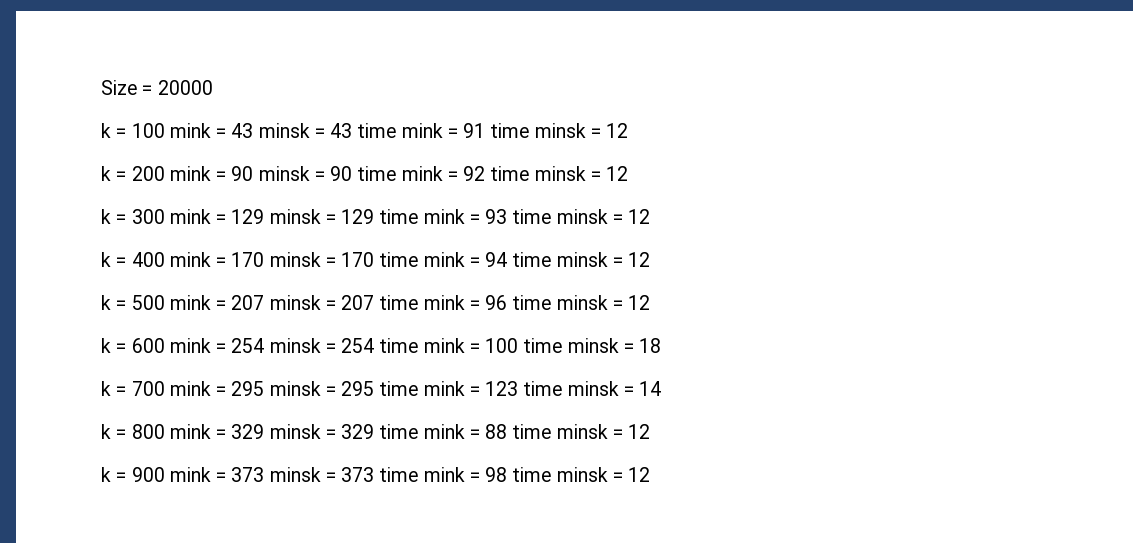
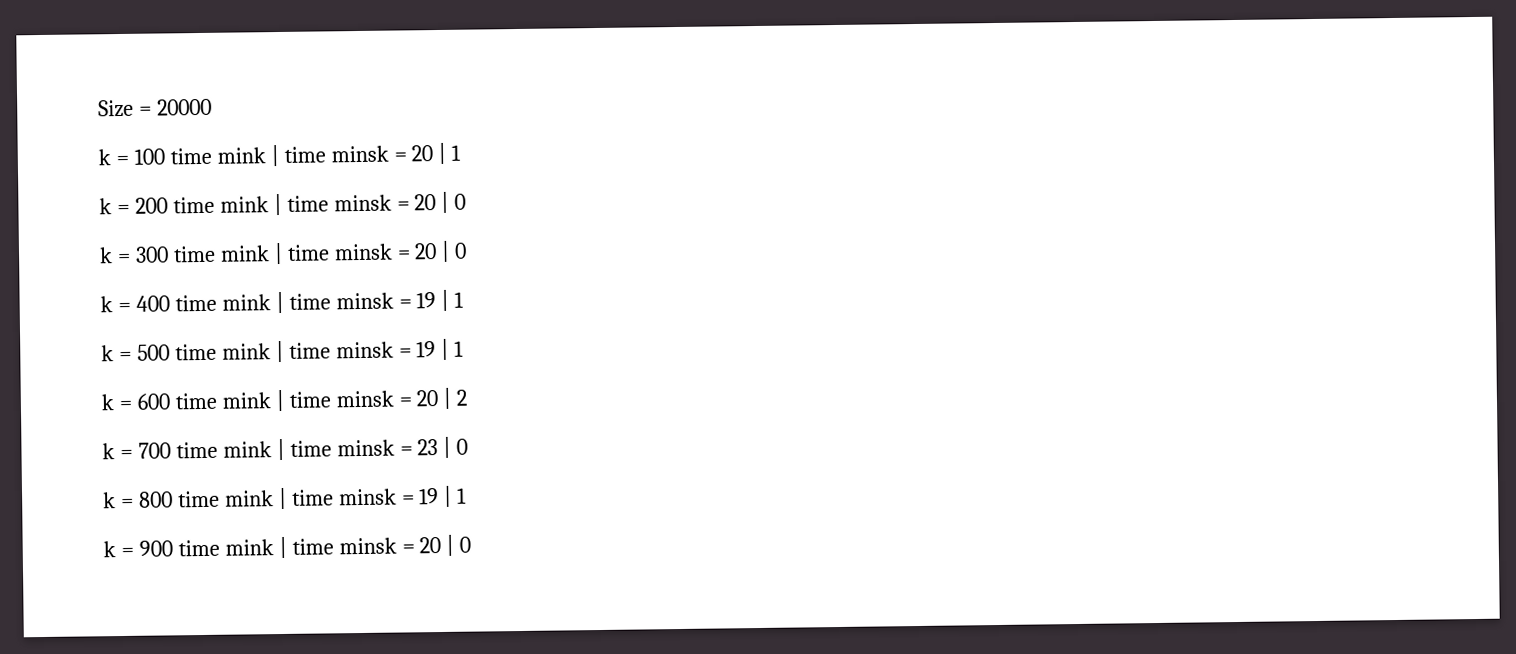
[169,123,629,138] [101,166,629,181] [101,209,651,224] [101,252,651,267] [101,295,651,310] [101,338,662,353] [101,381,662,396] [101,424,651,439] [101,467,651,482] mink = 43 minsk = 43 time mink = 91 time minsk = 12 // k = 200 mink = 90 minsk = 90 time mink = 92 time minsk = 12 // k = 300 mink = 129 minsk = 129 time mink = 93 time minsk = 12 // k = 400 mink = 170 minsk = 170 time mink = 94 time minsk = 12 // k = 500 mink = 207 minsk = 207 time mink = 96 time minsk = 12 // k = 600 mink = 254 minsk = 254 time mink = 100 time minsk = 18 // k = 700 mink = 295 minsk = 295 time mink = 123 time minsk = 14 // k = 800 mink = 329 minsk = 329 time mink = 88 time minsk = 12 // k = 900 mink = 373 minsk = 373 time mink = 98 time minsk = 12 -> [169,142,462,167] [99,191,467,216] [99,240,468,265] [100,289,465,314] [101,338,465,363] [101,387,468,412] [102,436,469,461] [103,485,468,510] [103,534,472,559] time mink | time minsk = 20 | 1 // k = 200 time mink | time minsk = 20 | 0 // k = 300 time mink | time minsk = 20 | 0 // k = 400 time mink | time minsk = 19 | 1 // k = 500 time mink | time minsk = 19 | 1 // k = 600 time mink | time minsk = 20 | 2 // k = 700 time mink | time minsk = 23 | 0 // k = 800 time mink | time minsk = 19 | 1 // k = 900 time mink | time minsk = 20 | 0

